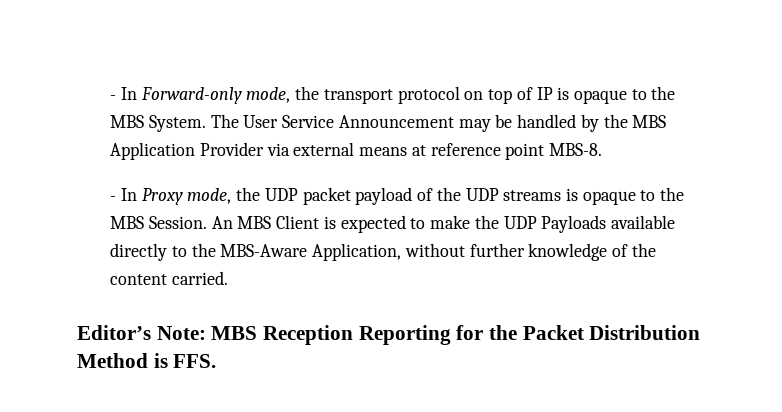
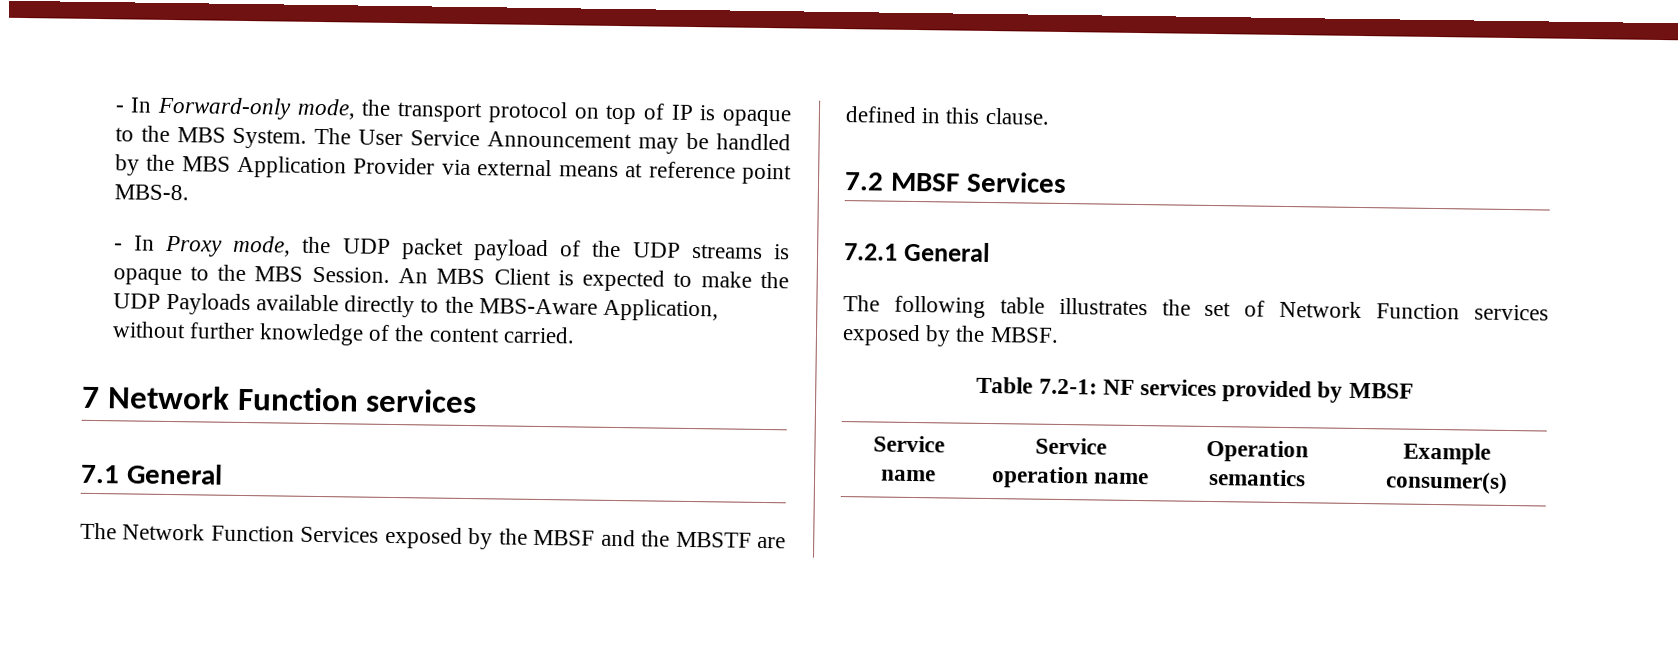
[77,325,701,345] [77,353,217,368] Editor’s Note: MBS Reception Reporting for the Packet Distribution Method is FFS. -> [81,385,478,414] [80,463,223,485] [80,522,787,550] [845,106,1050,125] [844,171,1067,194] [843,241,991,263] [843,295,1549,321] [842,324,1059,347] [976,376,1414,403] [872,435,945,453] [881,469,936,482] [1034,437,1107,455] [990,466,1150,489] [1205,439,1309,463] [1207,468,1306,487] [1403,442,1491,465] [1385,471,1508,494] 7 Network Function services // 7.1 General // The Network Function Services exposed by the MBSF and the MBSTF are defined in this clause. // 7.2 MBSF Services // 7.2.1 General // The following table illustrates the set of Network Function services exposed by the MBSF. // Table 7.2-1: NF services provided by MBSF // Service name | Service operation name | Operation semantics | Example consumer(s)

